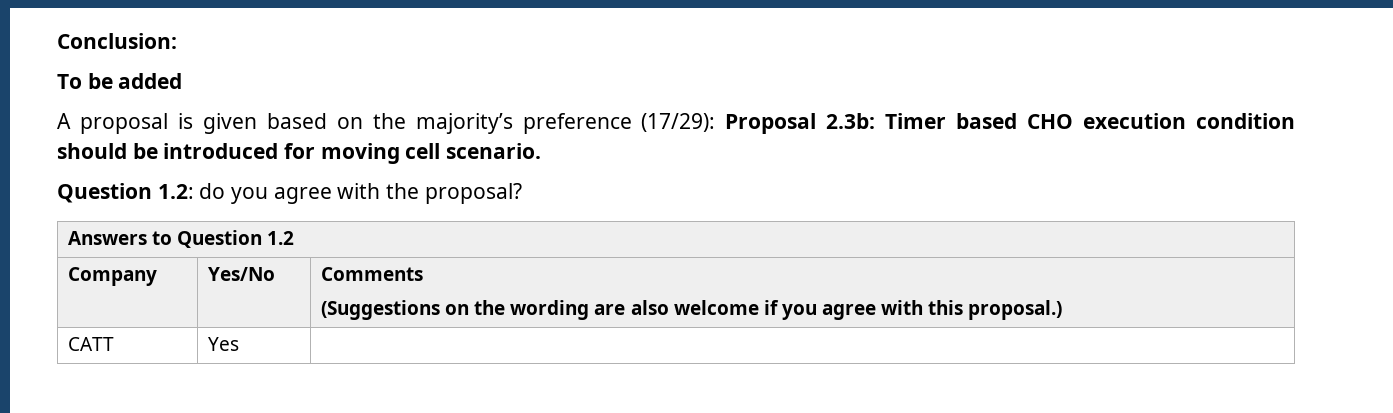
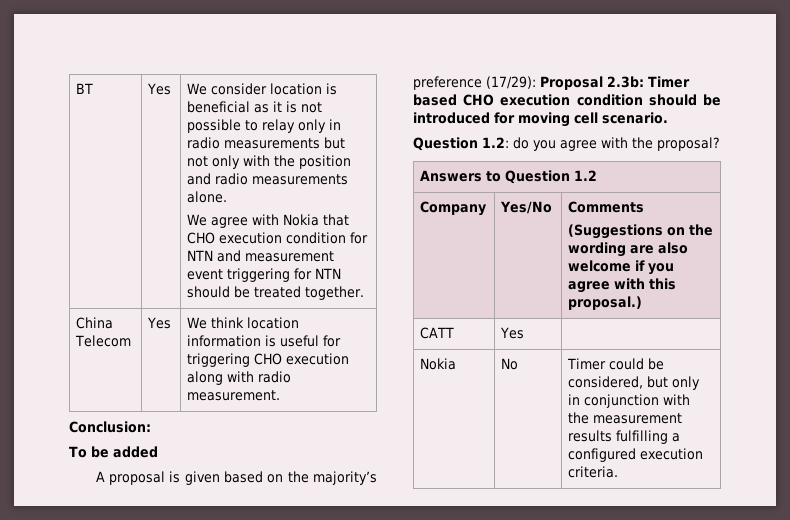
(57, 41) none -> [76,83,94,94] [147,83,172,95] [187,83,338,95] [187,101,323,113] [187,119,342,133] [187,137,346,149] [187,155,352,169] [187,173,349,185] [187,191,228,203] [187,214,350,228] [187,232,369,244] [187,250,335,262] [187,268,342,282] [187,286,365,300] [76,317,114,329] [75,335,132,347] [147,317,172,329] [187,317,300,329] [187,335,342,347] [187,353,350,367] [187,371,292,385] [187,390,281,401] BT | Yes | We consider location is beneficial as it is not possible to relay only in radio measurements but not only with the position and radio measurements alone. // We agree with Nokia that CHO execution condition for NTN and measurement event triggering for NTN should be treated together. // China Telecom | Yes | We think location information is useful for triggering CHO execution along with radio measurement. //
(239, 344) none -> [420,358,457,370] [501,358,519,370] [567,358,665,370] [568,376,701,390] [568,394,691,408] [568,412,683,424] [568,430,681,444] [568,448,704,462] [568,466,619,478] // Nokia | No | Timer could be considered, but only in conjunction with the measurement results fulfilling a configured execution criteria.

